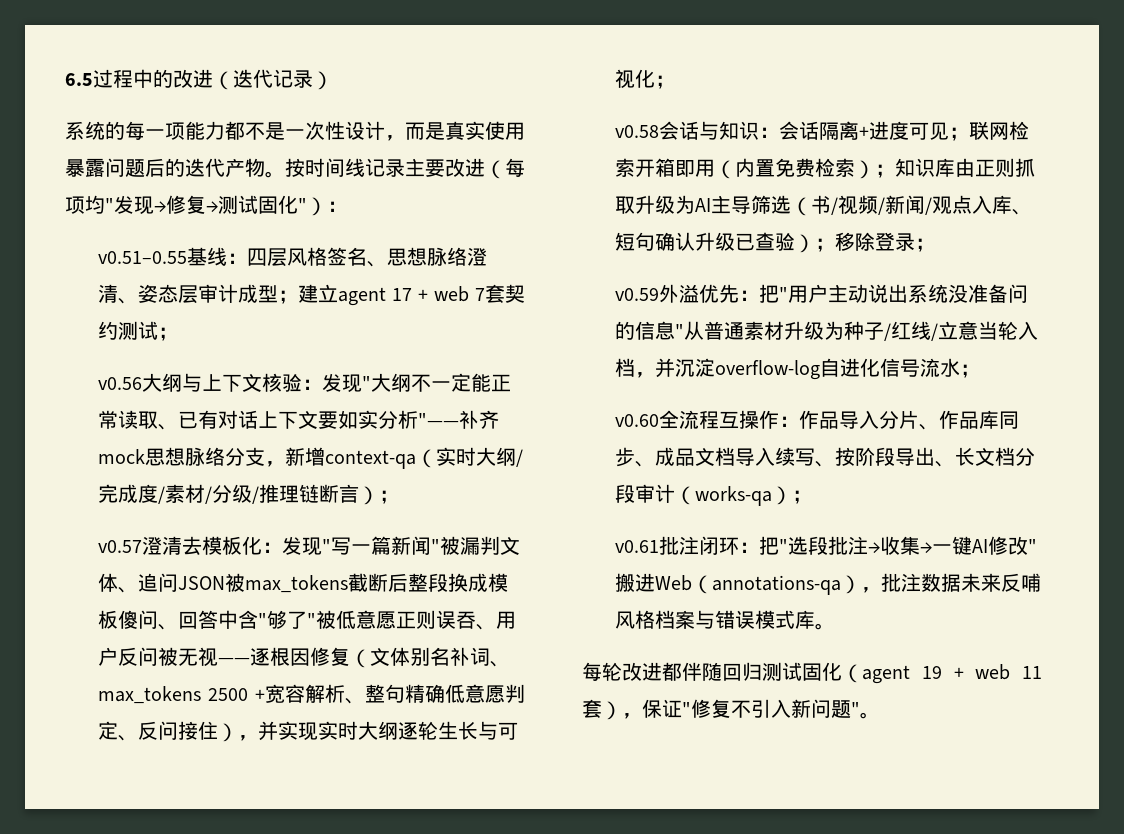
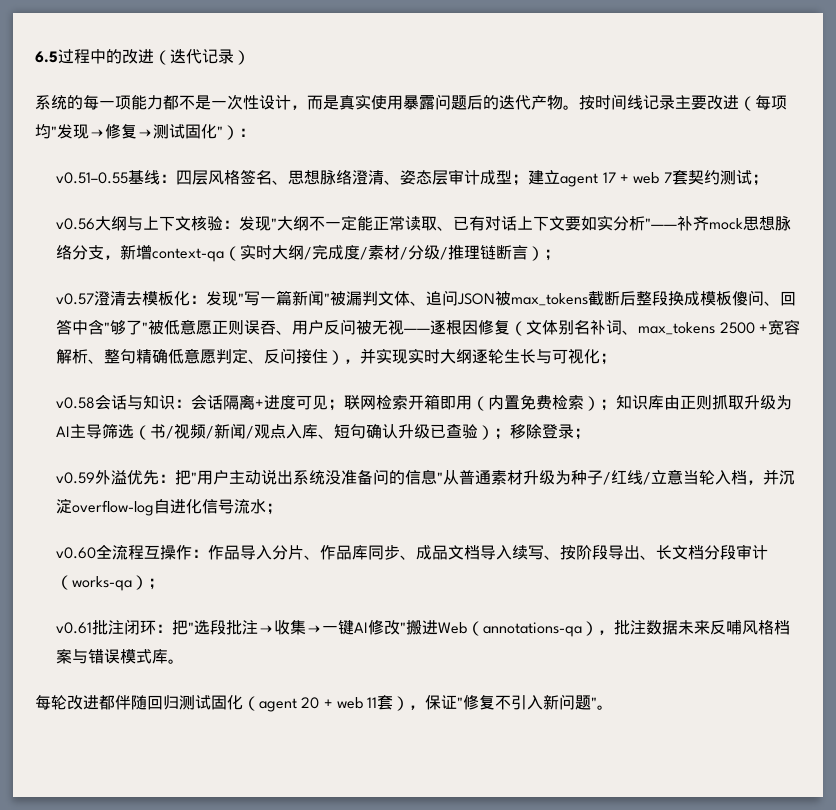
[921,666,942,679] 19 -> [301,697,320,709] 20

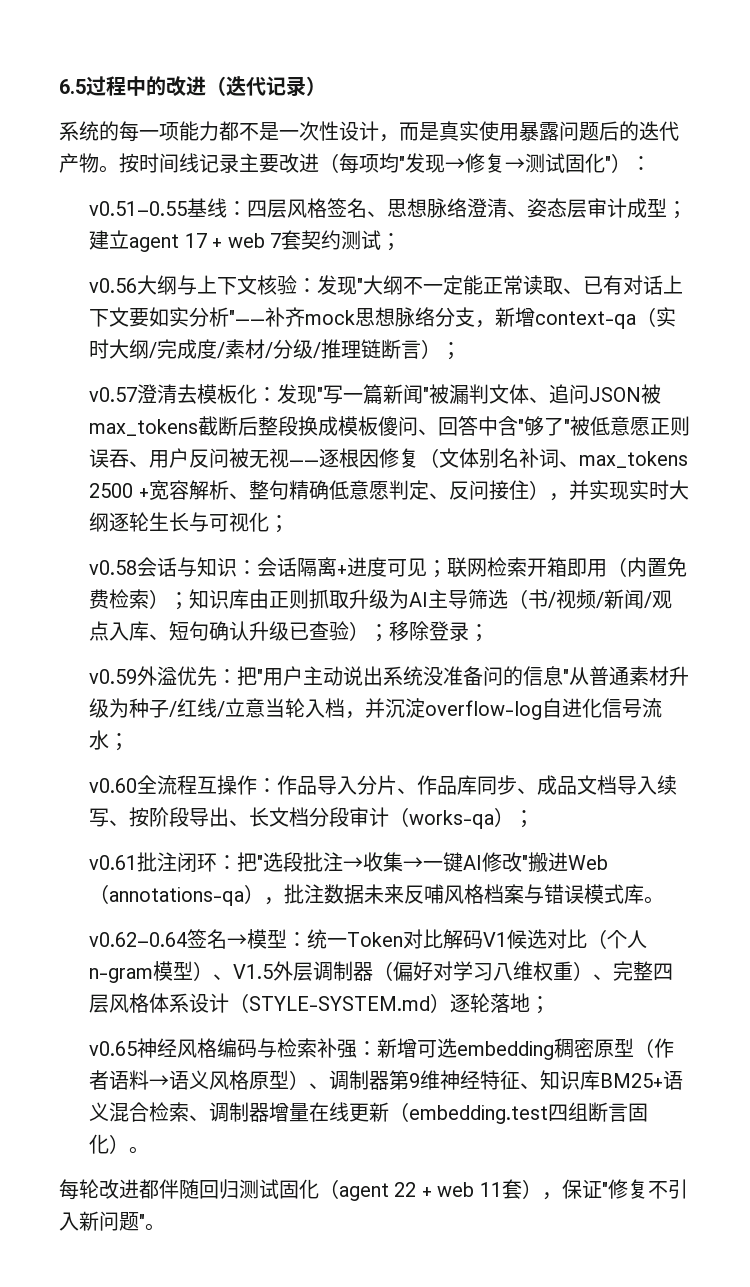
(185, 661) none -> [89,929,648,949] [89,961,674,983] [89,993,551,1014] [89,1038,675,1060] [89,1070,684,1090] [89,1102,649,1124] [89,1134,150,1154] // v0.62–0.64签名→模型：统一Token对比解码V1候选对比（个人n-gram模型）、V1.5外层调制器（偏好对学习八维权重）、完整四层风格体系设计（STYLE-SYSTEM.md）逐轮落地； // v0.65神经风格编码与检索补强：新增可选embedding稠密原型（作者语料→语义风格原型）、调制器第9维神经特征、知识库BM25+语义混合检索、调制器增量在线更新（embedding.test四组断言固化）。
[301,697,320,709] 20 -> [394,1182,417,1197] 22

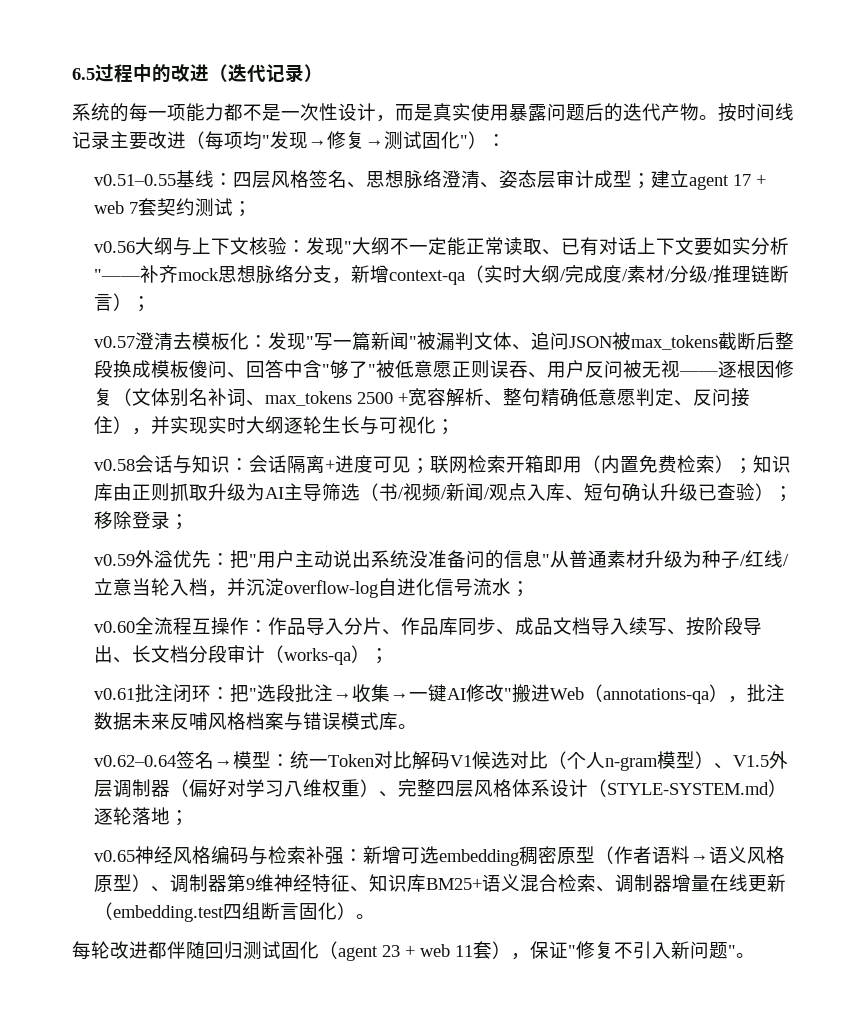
[394,1182,417,1197] 22 -> [382,945,400,957] 23

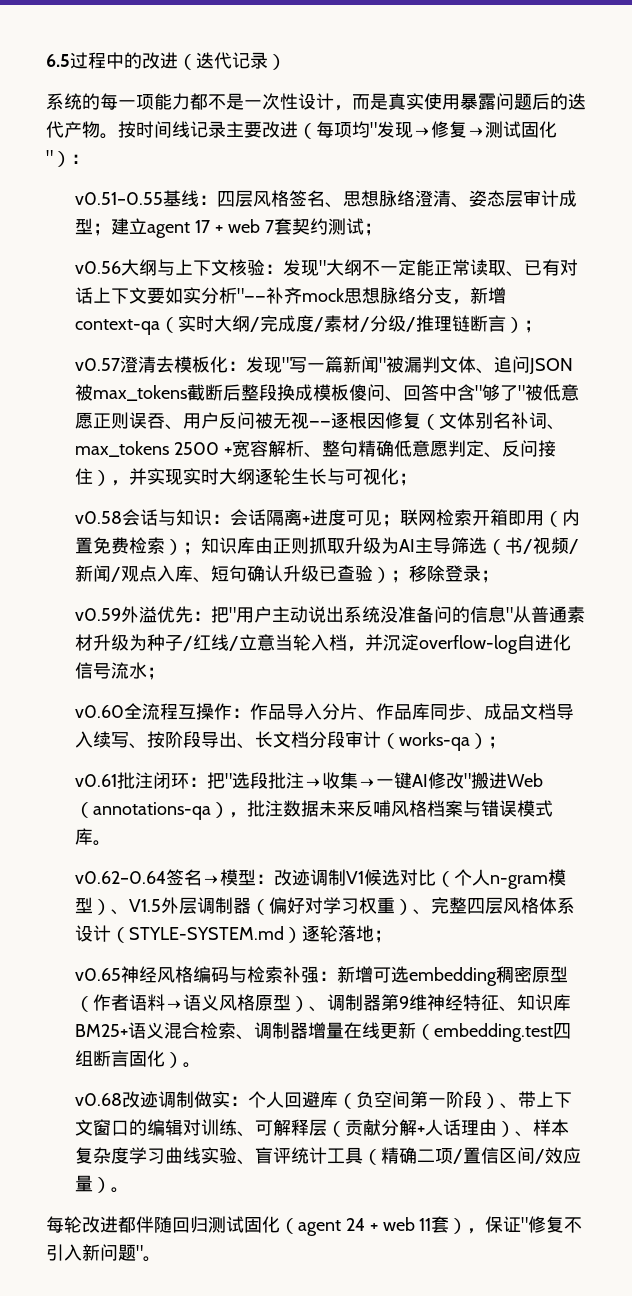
[290,751,451,770] 统一Token对比解码 -> [274,869,347,886] 改迹调制
[284,779,323,797] 八维 -> (360, 906) none
(376, 916) none -> [75,1091,573,1109] [75,1119,570,1137] [75,1147,582,1165] [75,1175,130,1193] // v0.68改迹调制做实：个人回避库（负空间第一阶段）、带上下文窗口的编辑对训练、可解释层（贡献分解+人话理由）、样本复杂度学习曲线实验、盲评统计工具（精确二项/置信区间/效应量）。
[382,945,400,957] 23 -> [345,1218,365,1231] 24

